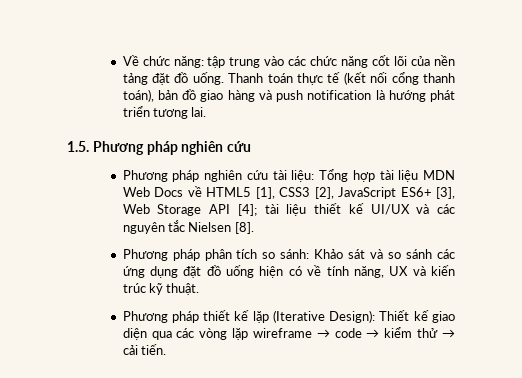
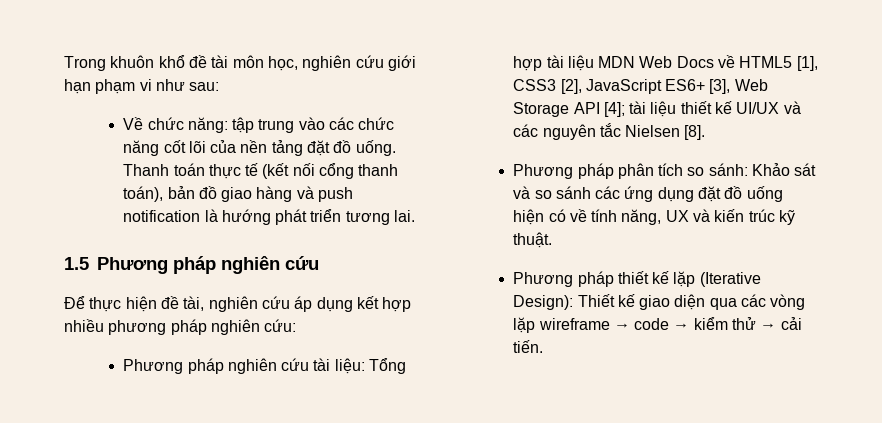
(122, 60) none -> [64,55,416,71] [64,79,220,94] Trong khuôn khổ đề tài môn học, nghiên cứu giới hạn phạm vi như sau: //
[67,141,252,155] 1.5. Phương pháp nghiên cứu -> [64,256,319,274] [64,296,412,312] [64,319,297,335] 1.5 Phương pháp nghiên cứu // Để thực hiện đề tài, nghiên cứu áp dụng kết hợp nhiều phương pháp nghiên cứu:

